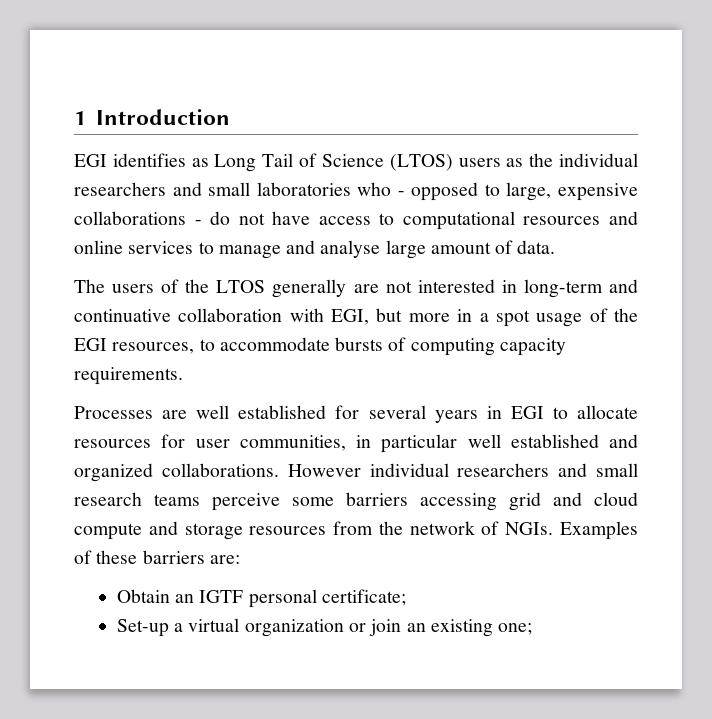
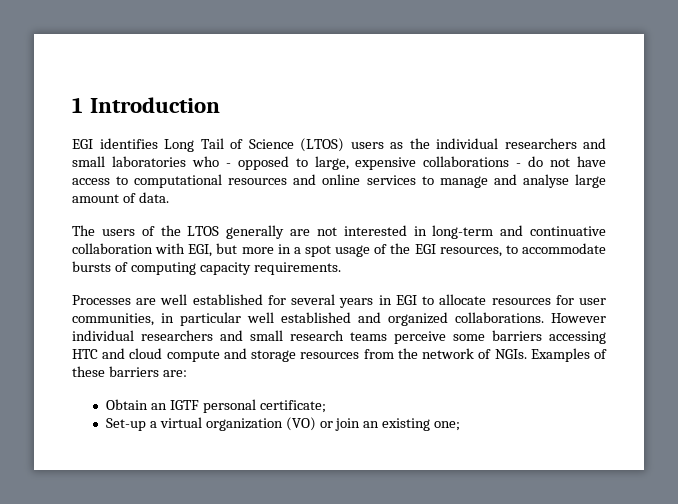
[191,158,209,167] as -> (158, 143) none
[509,492,541,511] grid -> [72,349,98,359] HTC
(344, 628) none -> [285,417,316,431] (VO)

